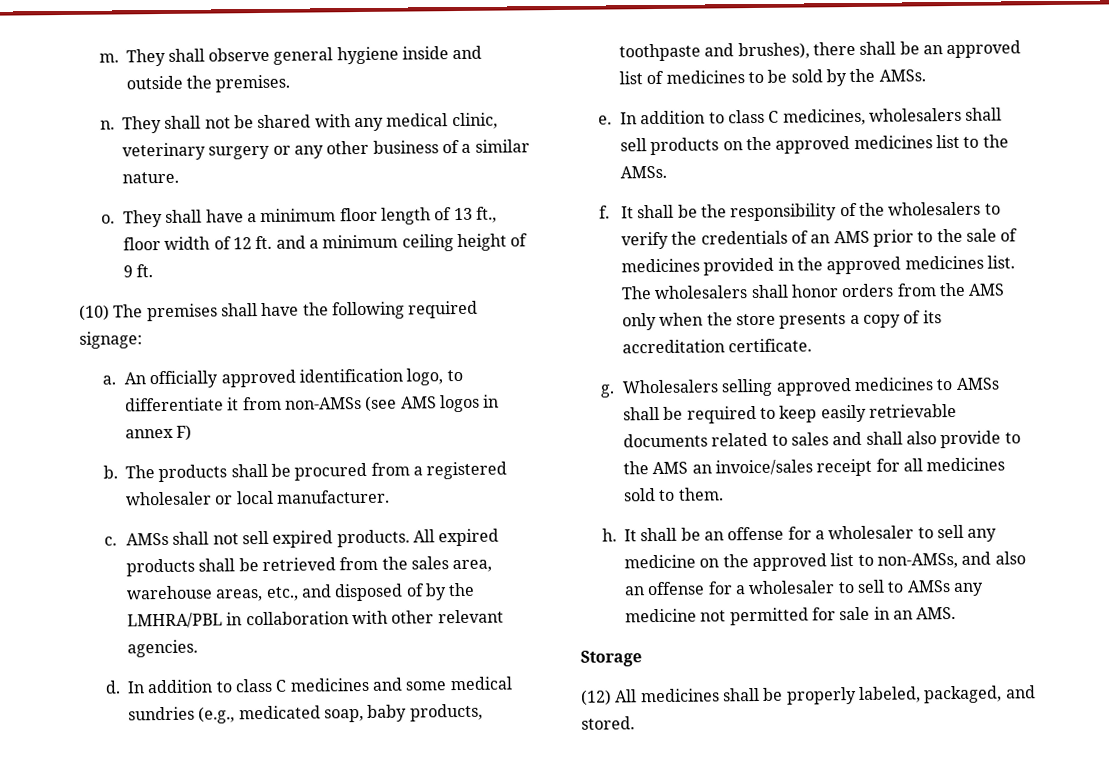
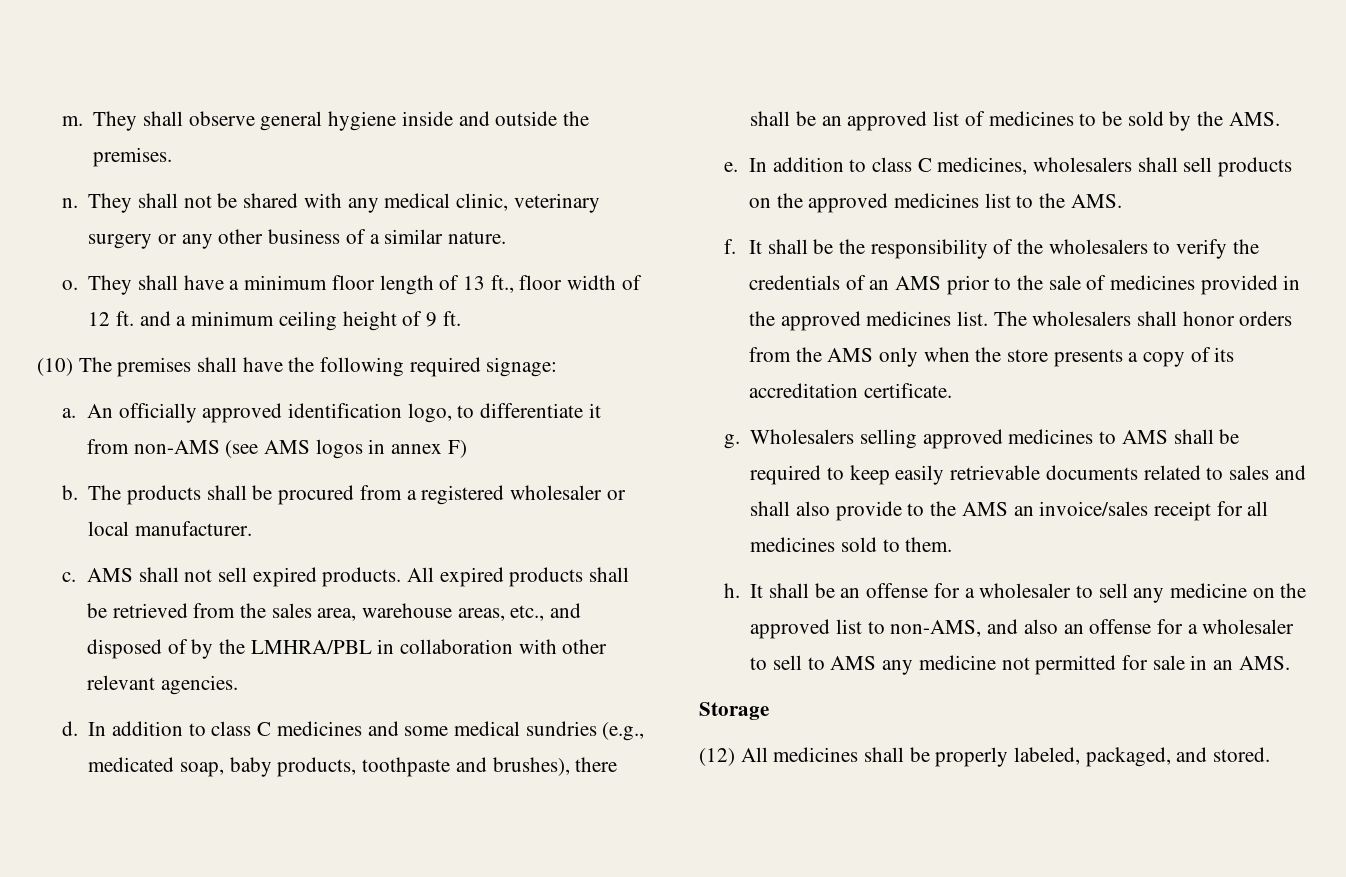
[284,396,362,410] non-AMSs -> [133,440,220,454] non-AMS
[126,532,170,546] AMSs -> [86,568,133,582] AMS
[878,69,926,82] AMSs. -> [1228,112,1280,126] AMS.
[620,165,668,179] AMSs. -> [1070,194,1122,208] AMS.
[955,377,999,390] AMSs -> [1121,430,1168,444] AMS
[876,552,958,569] non-AMSs, -> [890,620,982,637] non-AMS,
[906,580,951,593] AMSs -> [830,656,877,670] AMS

